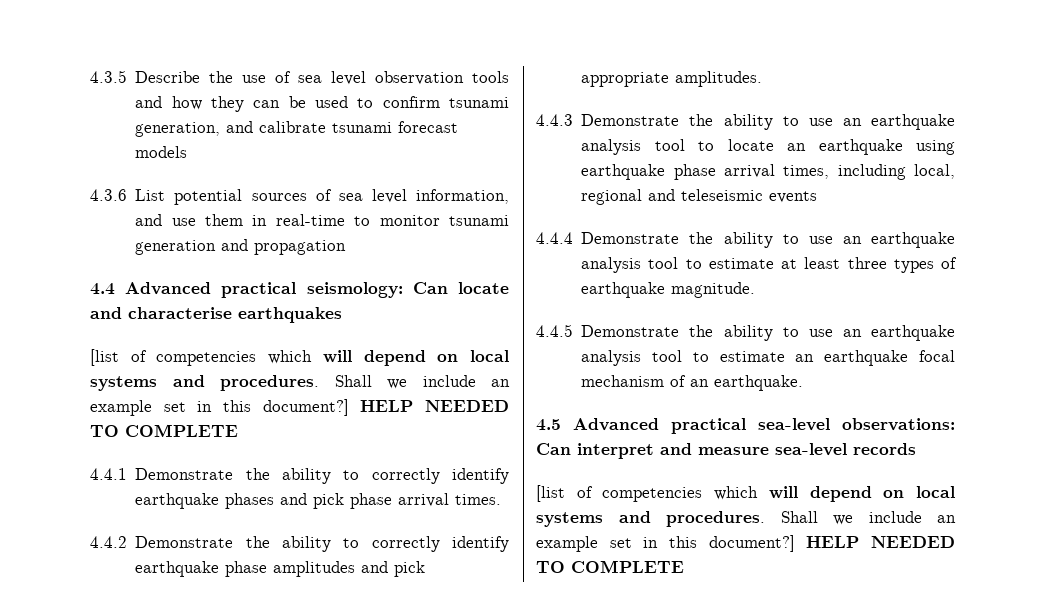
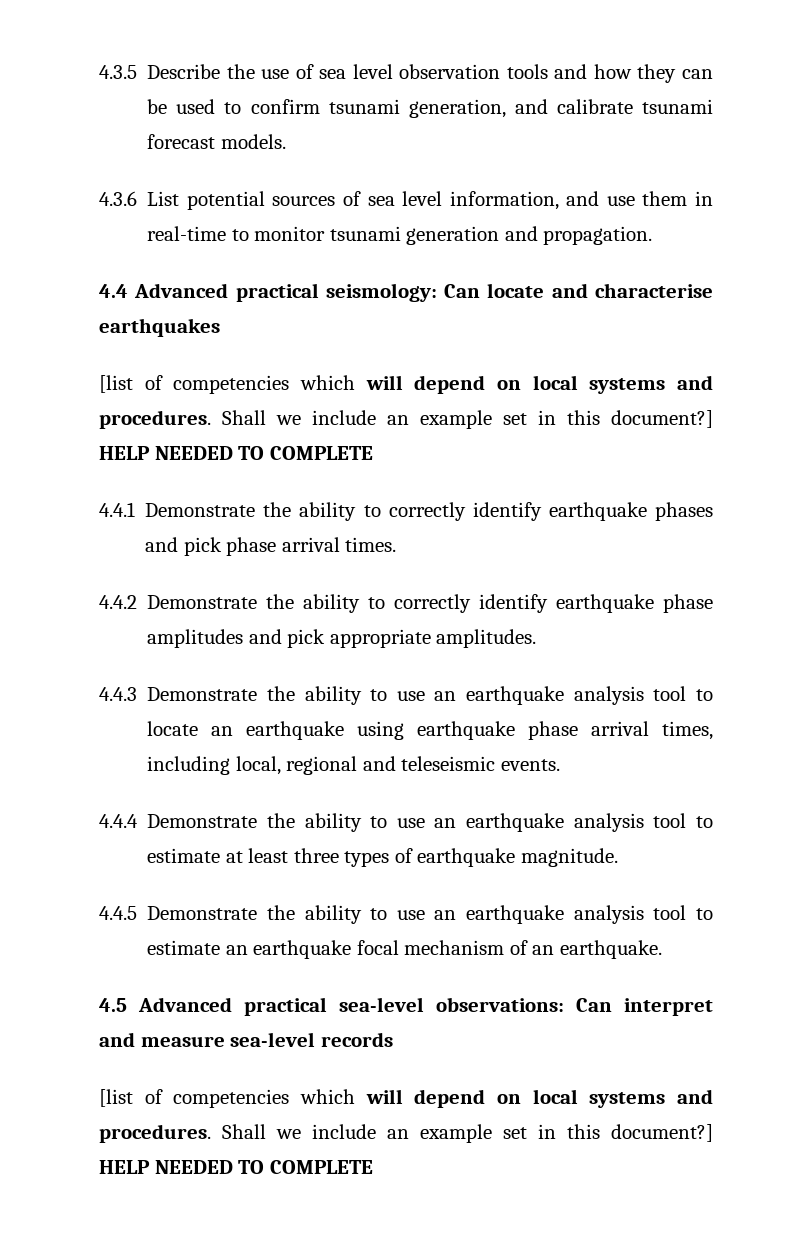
[135,146,188,158] models -> [220,134,286,149] models.
[254,240,347,255] propagation -> [543,226,653,245] propagation.
[769,191,818,203] events -> [500,759,560,771] events.

